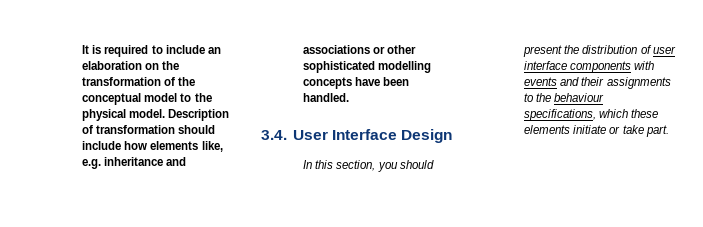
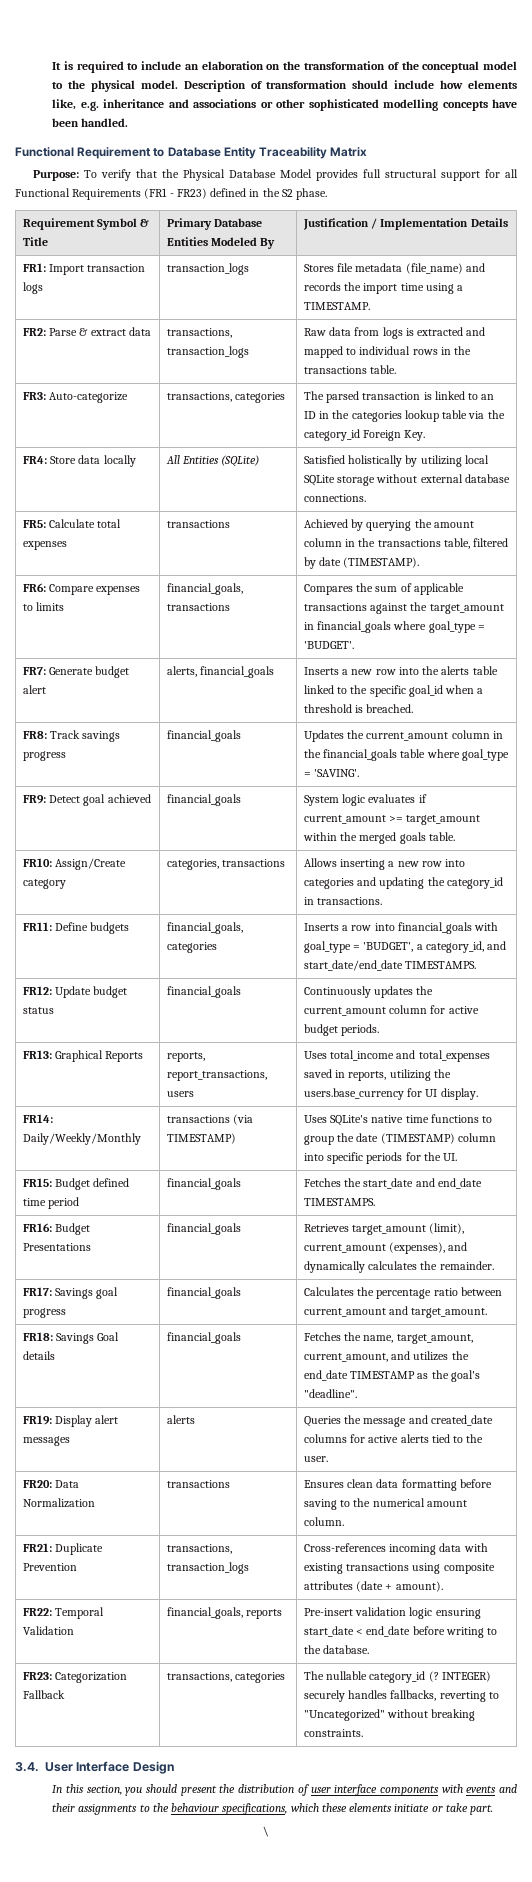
(350, 97) none -> [15,147,368,159] [33,169,519,181] [15,188,328,200] [22,218,150,230] [22,237,48,246] [166,218,263,230] [166,237,276,249] [302,218,508,230] [22,263,146,275] [22,282,43,294] [166,263,249,275] [303,263,485,274] [303,282,464,294] [303,302,370,310] [22,327,151,336] [166,328,232,338] [166,346,249,358] [303,327,486,339] [303,346,472,358] [303,365,397,374] [22,392,129,403] [166,392,286,403] [303,391,495,403] [303,410,505,422] [303,429,426,441] [22,455,136,467] [165,455,260,467] [303,455,489,467] [303,474,510,486] [303,494,366,502] [22,519,122,528] [22,541,67,550] [166,520,230,528] [303,519,474,531] [303,538,509,549] [303,557,420,569] [22,583,141,595] [22,602,65,611] [166,583,243,595] [166,603,230,611] [303,583,464,595] [303,602,504,614] [303,621,485,633] [303,641,354,649] [22,666,130,678] [22,685,46,694] [166,666,275,678] [303,666,498,675] [303,685,484,697] [303,704,414,713] [22,730,121,742] [22,751,66,761] [166,730,241,742] [303,730,503,742] [303,749,509,761] [303,769,360,777] [22,794,151,806] [166,794,241,806] [303,794,427,806] [303,815,481,825] [302,832,455,844] [22,858,127,870] [22,879,66,889] [166,859,286,870] [303,858,466,870] [303,877,503,889] [303,897,383,905] [22,922,130,934] [166,922,243,934] [166,942,217,953] [303,922,499,934] [303,941,507,953] [303,960,477,971] [22,986,128,998] [22,1007,54,1014] [166,986,241,998] [303,986,434,998] [303,1005,479,1016] [303,1024,380,1036] [22,1050,144,1062] [166,1052,205,1062] [166,1070,267,1081] [166,1091,194,1097] [303,1050,490,1062] [303,1069,451,1081] [303,1088,478,1100] [22,1114,53,1123] [22,1133,141,1145] [166,1114,254,1125] [166,1133,236,1144] [303,1114,493,1126] [303,1133,496,1145] [303,1152,458,1164] [22,1178,130,1190] [22,1197,80,1209] [166,1178,241,1190] [303,1178,482,1189] [303,1198,375,1206] [22,1223,91,1235] [22,1243,91,1251] [166,1223,241,1235] [303,1223,465,1235] [303,1242,468,1254] [303,1261,494,1273] [22,1287,119,1299] [22,1308,66,1318] [166,1287,241,1299] [303,1287,502,1299] [303,1306,488,1318] [22,1332,120,1344] [22,1351,55,1360] [166,1332,241,1344] [303,1332,473,1344] [303,1351,469,1362] [303,1370,480,1382] [303,1389,357,1398] [22,1415,119,1427] [22,1436,70,1446] [166,1415,195,1424] [303,1415,493,1427] [303,1434,484,1443] [303,1456,328,1462] [22,1480,80,1488] [22,1498,95,1508] [166,1480,230,1488] [303,1479,492,1491] [303,1498,467,1510] [303,1517,344,1526] [22,1543,104,1555] [22,1563,77,1571] [166,1544,232,1554] [166,1562,249,1574] [303,1543,488,1555] [303,1563,495,1574] [303,1581,443,1592] [22,1607,105,1619] [22,1626,74,1635] [166,1607,283,1619] [303,1607,481,1619] [303,1626,498,1638] [303,1645,370,1654] [22,1672,128,1683] [22,1690,65,1699] [166,1672,286,1683] [303,1671,491,1683] [303,1690,499,1702] [303,1709,476,1721] [303,1729,363,1737] // Functional Requirement to Database Entity Traceability Matrix // Purpose: To verify that the Physical Database Model provides full structural support for all Functional Requirements (FR1 - FR23) defined in the S2 phase. // Requirement Symbol & Title | Primary Database Entities Modeled By | Justification / Implementation Details // FR1: Import transaction logs | transaction_logs | Stores file metadata (file_name) and records the import time using a TIMESTAMP. // FR2: Parse & extract data | transactions, transaction_logs | Raw data from logs is extracted and mapped to individual rows in the transactions table. // FR3: Auto-categorize | transactions, categories | The parsed transaction is linked to an ID in the categories lookup table via the category_id Foreign Key. // FR4: Store data locally | All Entities (SQLite) | Satisfied holistically by utilizing local SQLite storage without external database connections. // FR5: Calculate total expenses | transactions | Achieved by querying the amount column in the transactions table, filtered by date (TIMESTAMP). // FR6: Compare expenses to limits | financial_goals, transactions | Compares the sum of applicable transactions against the target_amount in financial_goals where goal_type = 'BUDGET'. // FR7: Generate budget alert | alerts, financial_goals | Inserts a new row into the alerts table linked to the specific goal_id when a threshold is breached. // FR8: Track savings progress | financial_goals | Updates the current_amount column in the financial_goals table where goal_type = 'SAVING'. // FR9: Detect goal achieved | financial_goals | System logic evaluates if current_amount >= target_amount within the merged goals table. // FR10: Assign/Create category | categories, transactions | Allows inserting a new row into categories and updating the category_id in transactions. // FR11: Define budgets | financial_goals, categories | Inserts a row into financial_goals with goal_type = 'BUDGET', a category_id, and start_date/end_date TIMESTAMPS. // FR12: Update budget status | financial_goals | Continuously updates the current_amount column for active budget periods. // FR13: Graphical Reports | reports, report_transactions, users | Uses total_income and total_expenses saved in reports, utilizing the users.base_currency for UI display. // FR14: Daily/Weekly/Monthly | transactions (via TIMESTAMP) | Uses SQLite's native time functions to group the date (TIMESTAMP) column into specific periods for the UI. // FR15: Budget defined time period | financial_goals | Fetches the start_date and end_date TIMESTAMPS. // FR16: Budget Presentations | financial_goals | Retrieves target_amount (limit), current_amount (expenses), and dynamically calculates the remainder. // FR17: Savings goal progress | financial_goals | Calculates the percentage ratio between current_amount and target_amount. // FR18: Savings Goal details | financial_goals | Fetches the name, target_amount, current_amount, and utilizes the end_date TIMESTAMP as the goal's "deadline". // FR19: Display alert messages | alerts | Queries the message and created_date columns for active alerts tied to the user. // FR20: Data Normalization | transactions | Ensures clean data formatting before saving to the numerical amount column. // FR21: Duplicate Prevention | transactions, transaction_logs | Cross-references incoming data with existing transactions using composite attributes (date + amount). // FR22: Temporal Validation | financial_goals, reports | Pre-insert validation logic ensuring start_date < end_date before writing to the database. // FR23: Categorization Fallback | transactions, categories | The nullable category_id (? INTEGER) securely handles fallbacks, reverting to "Uncategorized" without breaking constraints.
(669, 131) none -> [263,1826,269,1837] // \

